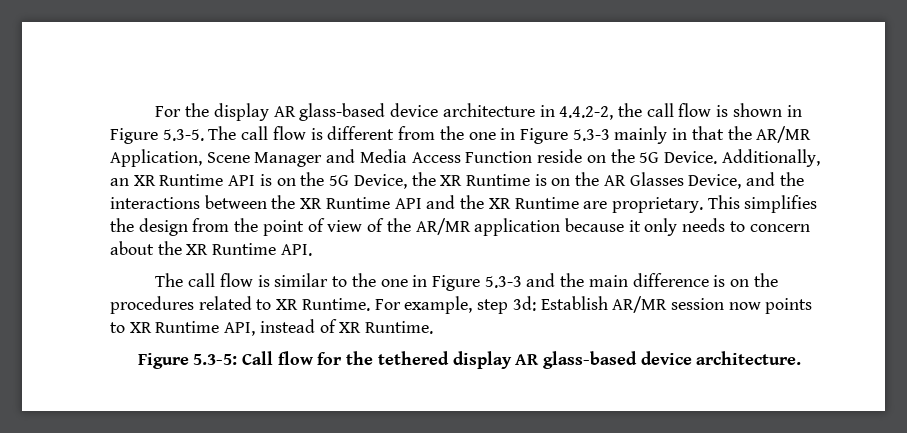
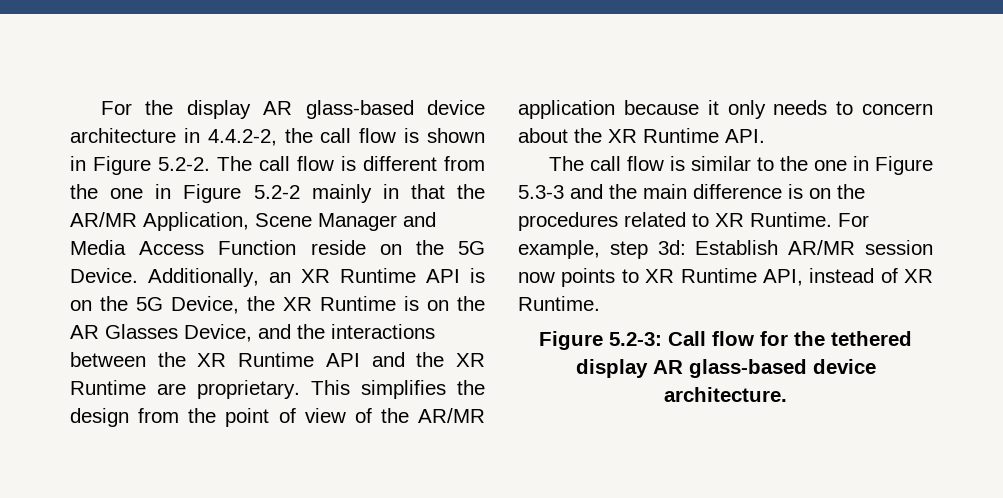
[162,129,204,141] 5.3-5. -> [158,157,210,171] 5.2-2.
[572,129,610,141] 5.3-3 -> [253,185,300,199] 5.2-2
[193,354,238,365] 5.3-5: -> [609,332,662,346] 5.2-3:

